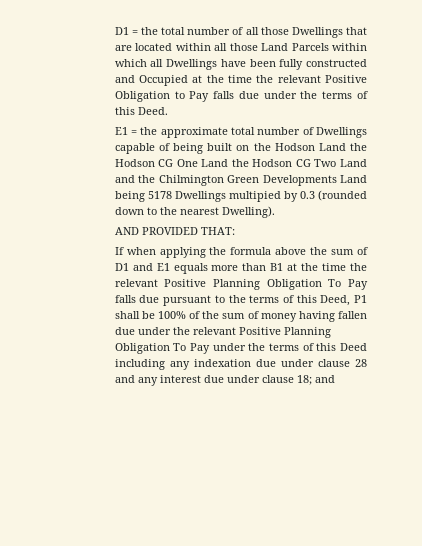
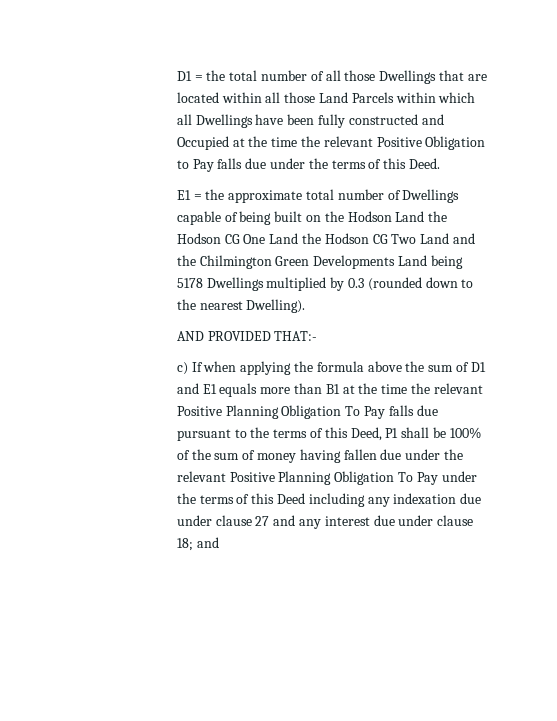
[228,191,281,202] multipied -> [266,277,327,291] multiplied
[200,227,235,235] THAT: // -> [274,331,318,341] [176,362,188,375] THAT:- // c)
[355,359,367,367] 28 -> [255,516,270,526] 27

